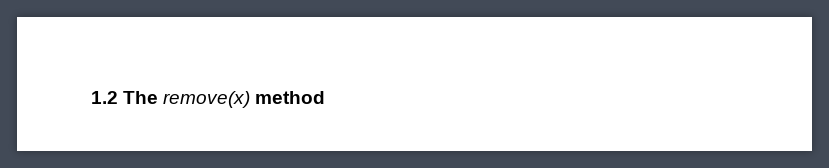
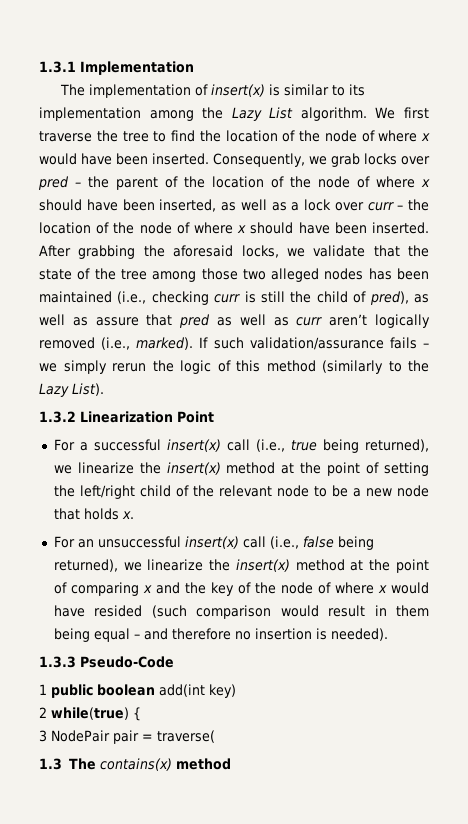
[91,91,251,108] 1.2 The remove(x) -> [39,61,194,75] [60,84,366,98] [39,107,429,121] [39,130,430,142] [39,153,430,167] [38,176,430,190] [39,199,429,212] [39,222,429,234] [39,245,429,259] [39,268,430,282] [39,291,429,305] [39,314,431,328] [39,337,429,350] [39,360,429,374] [39,383,104,397] [39,411,214,423] [53,439,430,453] [53,462,430,476] [53,485,429,499] [53,508,134,520] [53,536,374,550] [53,559,430,573] [53,582,429,596] [53,605,429,619] [53,628,388,642] [39,656,174,668] [39,684,236,698] [39,707,141,721] [39,730,215,744] [39,758,172,771] 1.3.1 Implementation // The implementation of insert(x) is similar to its implementation among the Lazy List algorithm. We first traverse the tree to find the location of the node of where x would have been inserted. Consequently, we grab locks over pred – the parent of the location of the node of where x should have been inserted, as well as a lock over curr – the location of the node of where x should have been inserted. After grabbing the aforesaid locks, we validate that the state of the tree among those two alleged nodes has been maintained (i.e., checking curr is still the child of pred), as well as assure that pred as well as curr aren’t logically removed (i.e., marked). If such validation/assurance fails – we simply rerun the logic of this method (similarly to the Lazy List). // 1.3.2 Linearization Point // For a successful insert(x) call (i.e., true being returned), we linearize the insert(x) method at the point of setting the left/right child of the relevant node to be a new node that holds x. // For an unsuccessful insert(x) call (i.e., false being returned), we linearize the insert(x) method at the point of comparing x and the key of the node of where x would have resided (such comparison would result in them being equal – and therefore no insertion is needed). // 1.3.3 Pseudo-Code // 1 public boolean add(int key) // 2 while(true) { // 3 NodePair pair = traverse( // 1.3 The contains(x)

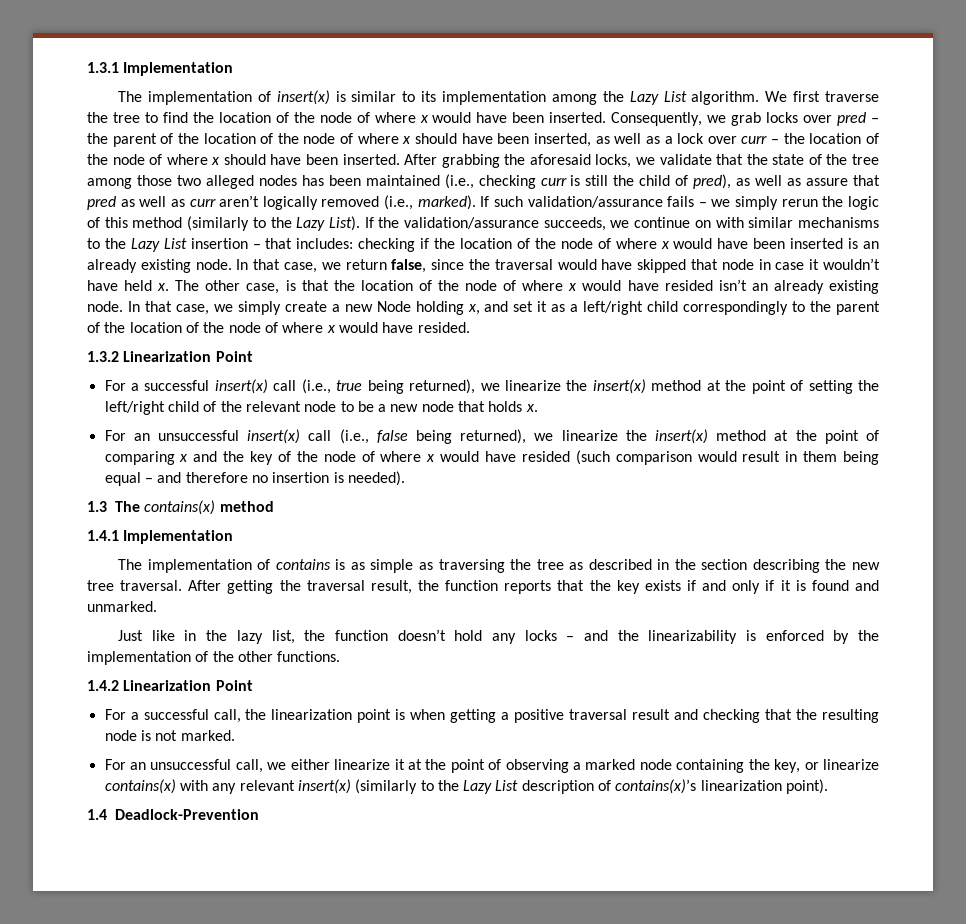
(104, 389) none -> [364,217,880,231] [87,238,880,252] [87,258,880,273] [87,279,879,294] [87,301,881,315] [87,322,470,333] If the validation/assurance succeeds, we continue on with similar mechanisms to the Lazy List insertion – that includes: checking if the location of the node of where x would have been inserted is an already existing node. In that case, we return false, since the traversal would have skipped that node in case it wouldn’t have held x. The other case, is that the location of the node of where x would have resided isn’t an already existing node. In that case, we simply create a new Node holding x, and set it as a left/right child correspondingly to the parent of the location of the node of where x would have resided.
[39,656,174,668] [39,684,236,698] [39,707,141,721] [39,730,215,744] [39,758,231,771] 1.3.3 Pseudo-Code // 1 public boolean add(int key) // 2 while(true) { // 3 NodePair pair = traverse( // 1.3 The contains(x) method -> [87,500,274,515] [87,530,234,544] [118,559,880,573] [87,580,879,594] [87,601,157,612] [118,629,879,644] [87,651,341,665] [87,680,253,691] [104,709,879,723] [104,730,235,741] [104,759,879,773] [104,779,829,794] [87,809,259,820] 1.3 The contains(x) method // 1.4.1 Implementation // The implementation of contains is as simple as traversing the tree as described in the section describing the new tree traversal. After getting the traversal result, the function reports that the key exists if and only if it is found and unmarked. // Just like in the lazy list, the function doesn’t hold any locks – and the linearizability is enforced by the implementation of the other functions. // 1.4.2 Linearization Point // For a successful call, the linearization point is when getting a positive traversal result and checking that the resulting node is not marked. // For an unsuccessful call, we either linearize it at the point of observing a marked node containing the key, or linearize contains(x) with any relevant insert(x) (similarly to the Lazy List description of contains(x)’s linearization point). // 1.4 Deadlock-Prevention

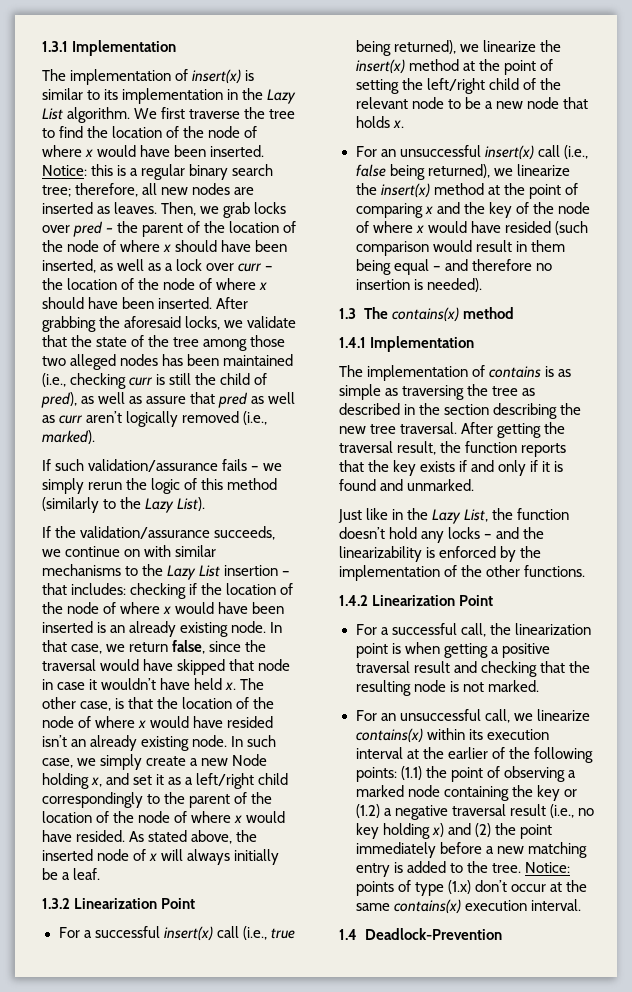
[551,94,597,105] among -> [227,89,239,100] in
[611,112,703,126] Consequently, -> [42,164,274,180] [42,183,255,197] [42,202,197,216] Notice: this is a regular binary search tree; therefore, all new nodes are inserted as leaves. Then,
(476, 202) none -> (95, 437) //
(360, 223) none -> (206, 504) //
[144,301,172,312] that -> [247,735,277,747] such
(470, 327) none -> [129,830,258,844] [42,849,280,865] [42,868,101,880] As stated above, the inserted node of x will always initially be a leaf.
[236,630,295,644] lazy list, -> [432,509,489,524] Lazy List,
[290,759,422,770] either linearize it at -> [536,709,590,721] [355,728,549,743] [355,747,593,763] [355,766,422,782] linearize contains(x) within its execution interval at the earlier of the following points: (1.1)
[774,759,879,773] [104,779,829,794] key, or linearize contains(x) with any relevant insert(x) (similarly to the Lazy List description of contains(x)’s linearization point). -> [536,785,577,801] [355,804,594,820] [355,823,552,839] [355,842,587,858] [355,861,570,877] [355,880,587,896] [355,899,581,914] key or (1.2) a negative traversal result (i.e., no key holding x) and (2) the point immediately before a new matching entry is added to the tree. Notice: points of type (1.x) don’t occur at the same contains(x) execution interval.

